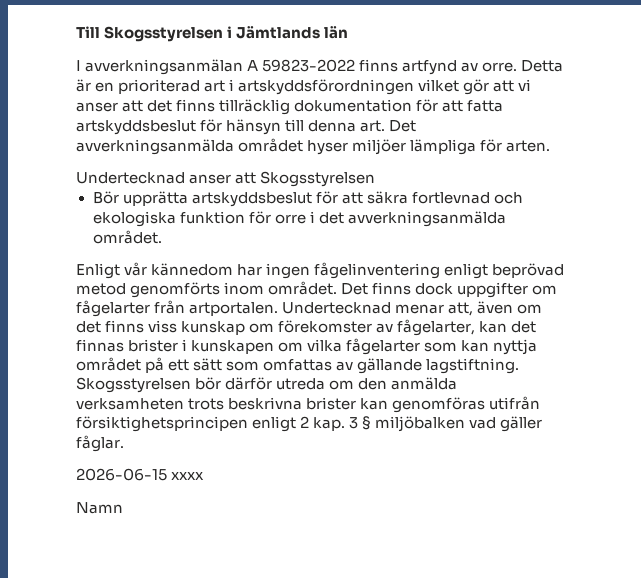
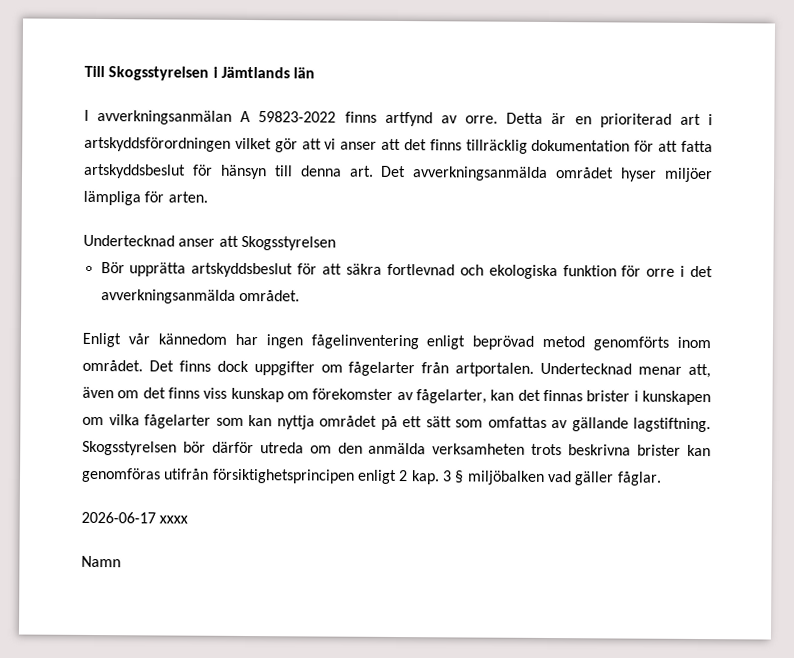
[76,468,167,481] 2026-06-15 -> [81,511,156,524] 2026-06-17

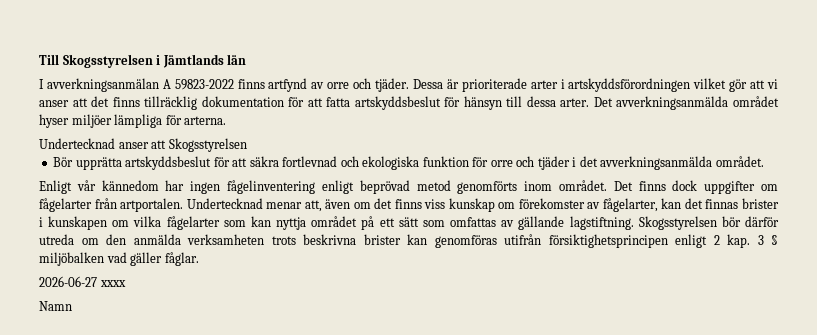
[465,112,701,128] orre. Detta är en prioriterad art -> [327,78,558,92] orre och tjäder. Dessa är prioriterade arter
[300,165,374,177] denna art. -> [526,96,590,107] dessa arter.
[167,191,208,203] arten. -> [184,116,227,125] arterna.
(676, 272) none -> [516,156,570,170] och tjäder
[81,511,156,524] 2026-06-17 -> [39,276,97,287] 2026-06-27

